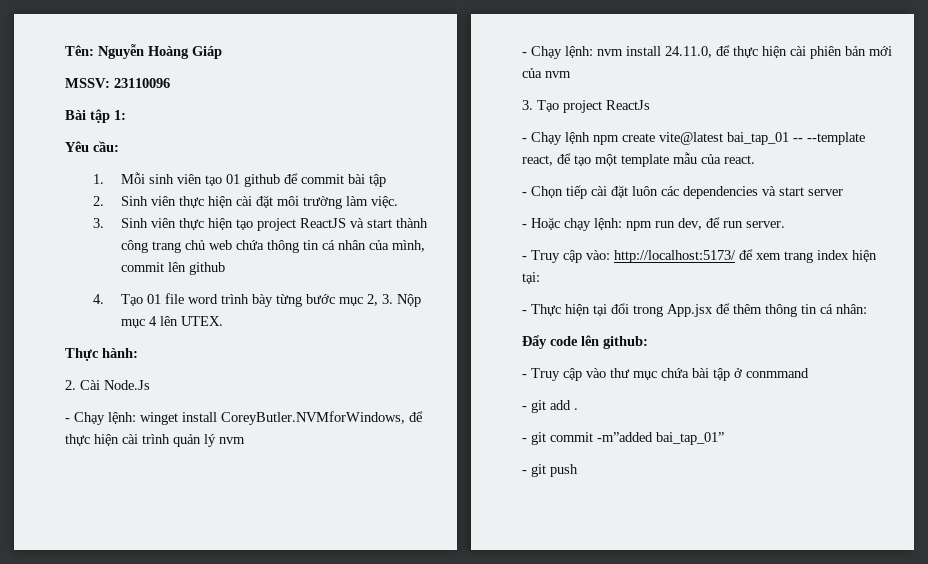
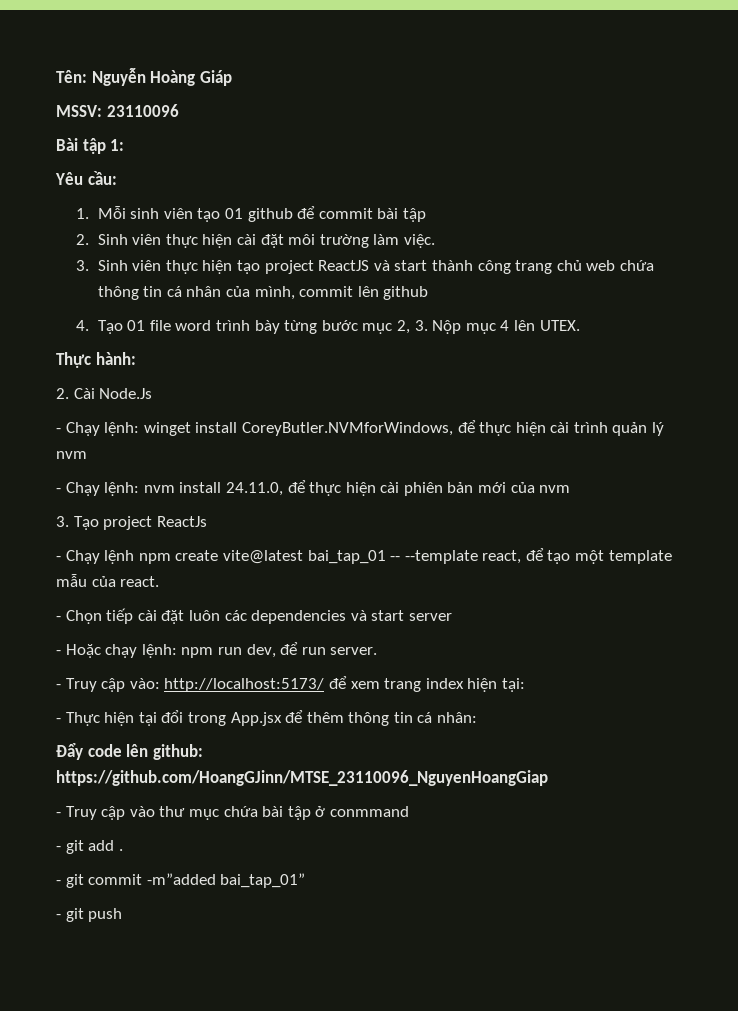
(648, 342) none -> [56,770,548,786] https://github.com/HoangGJinn/MTSE_23110096_NguyenHoangGiap

